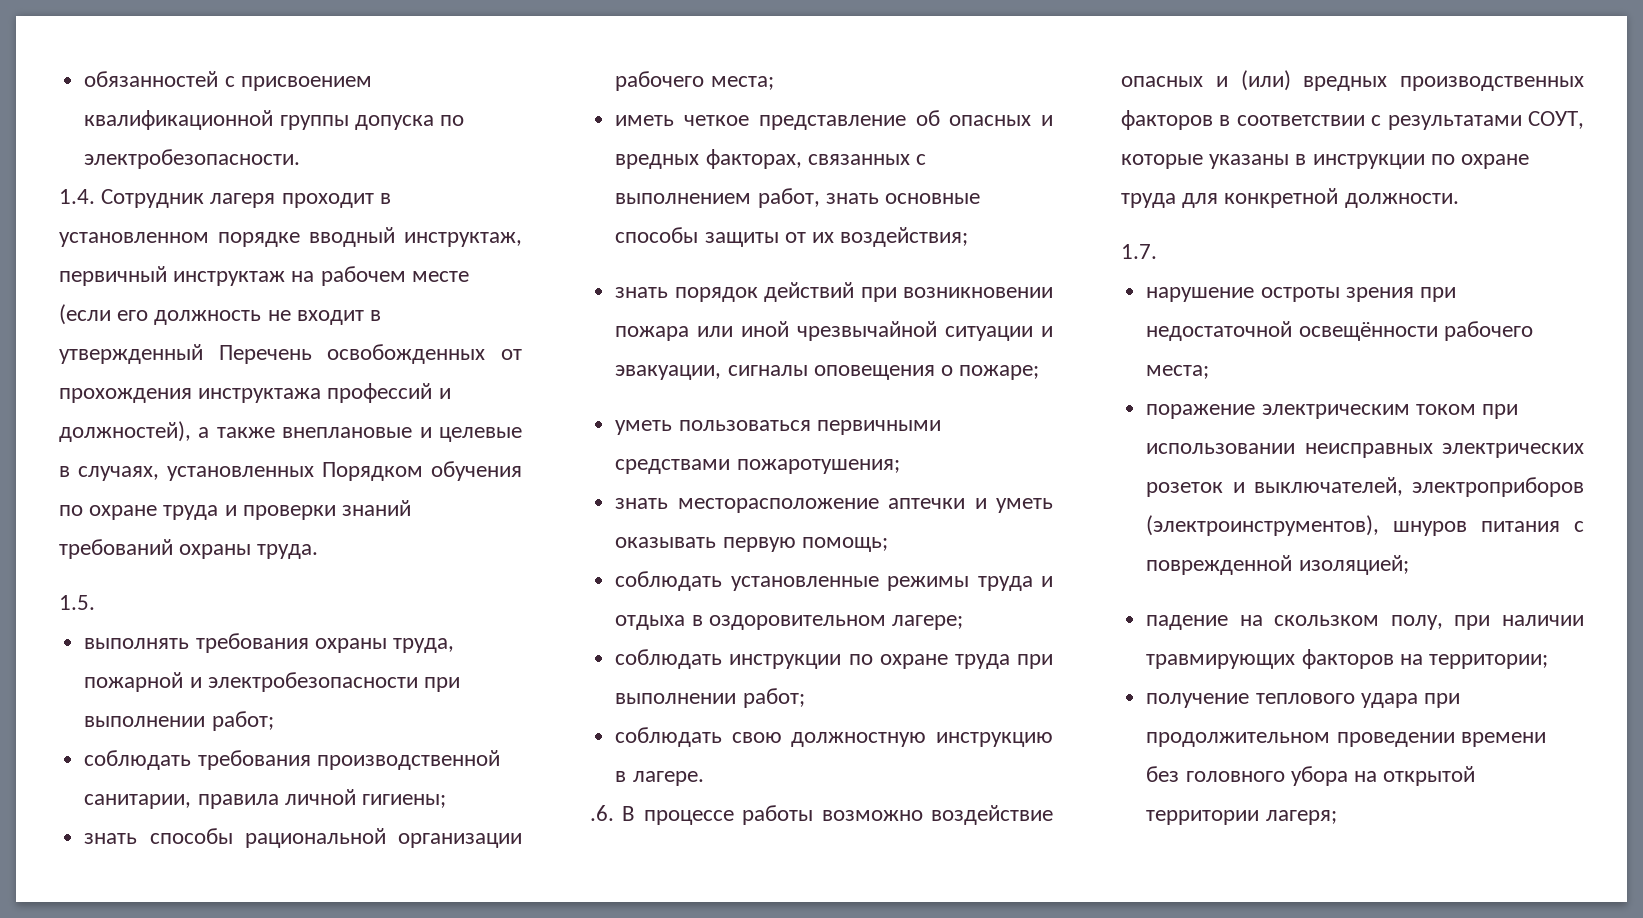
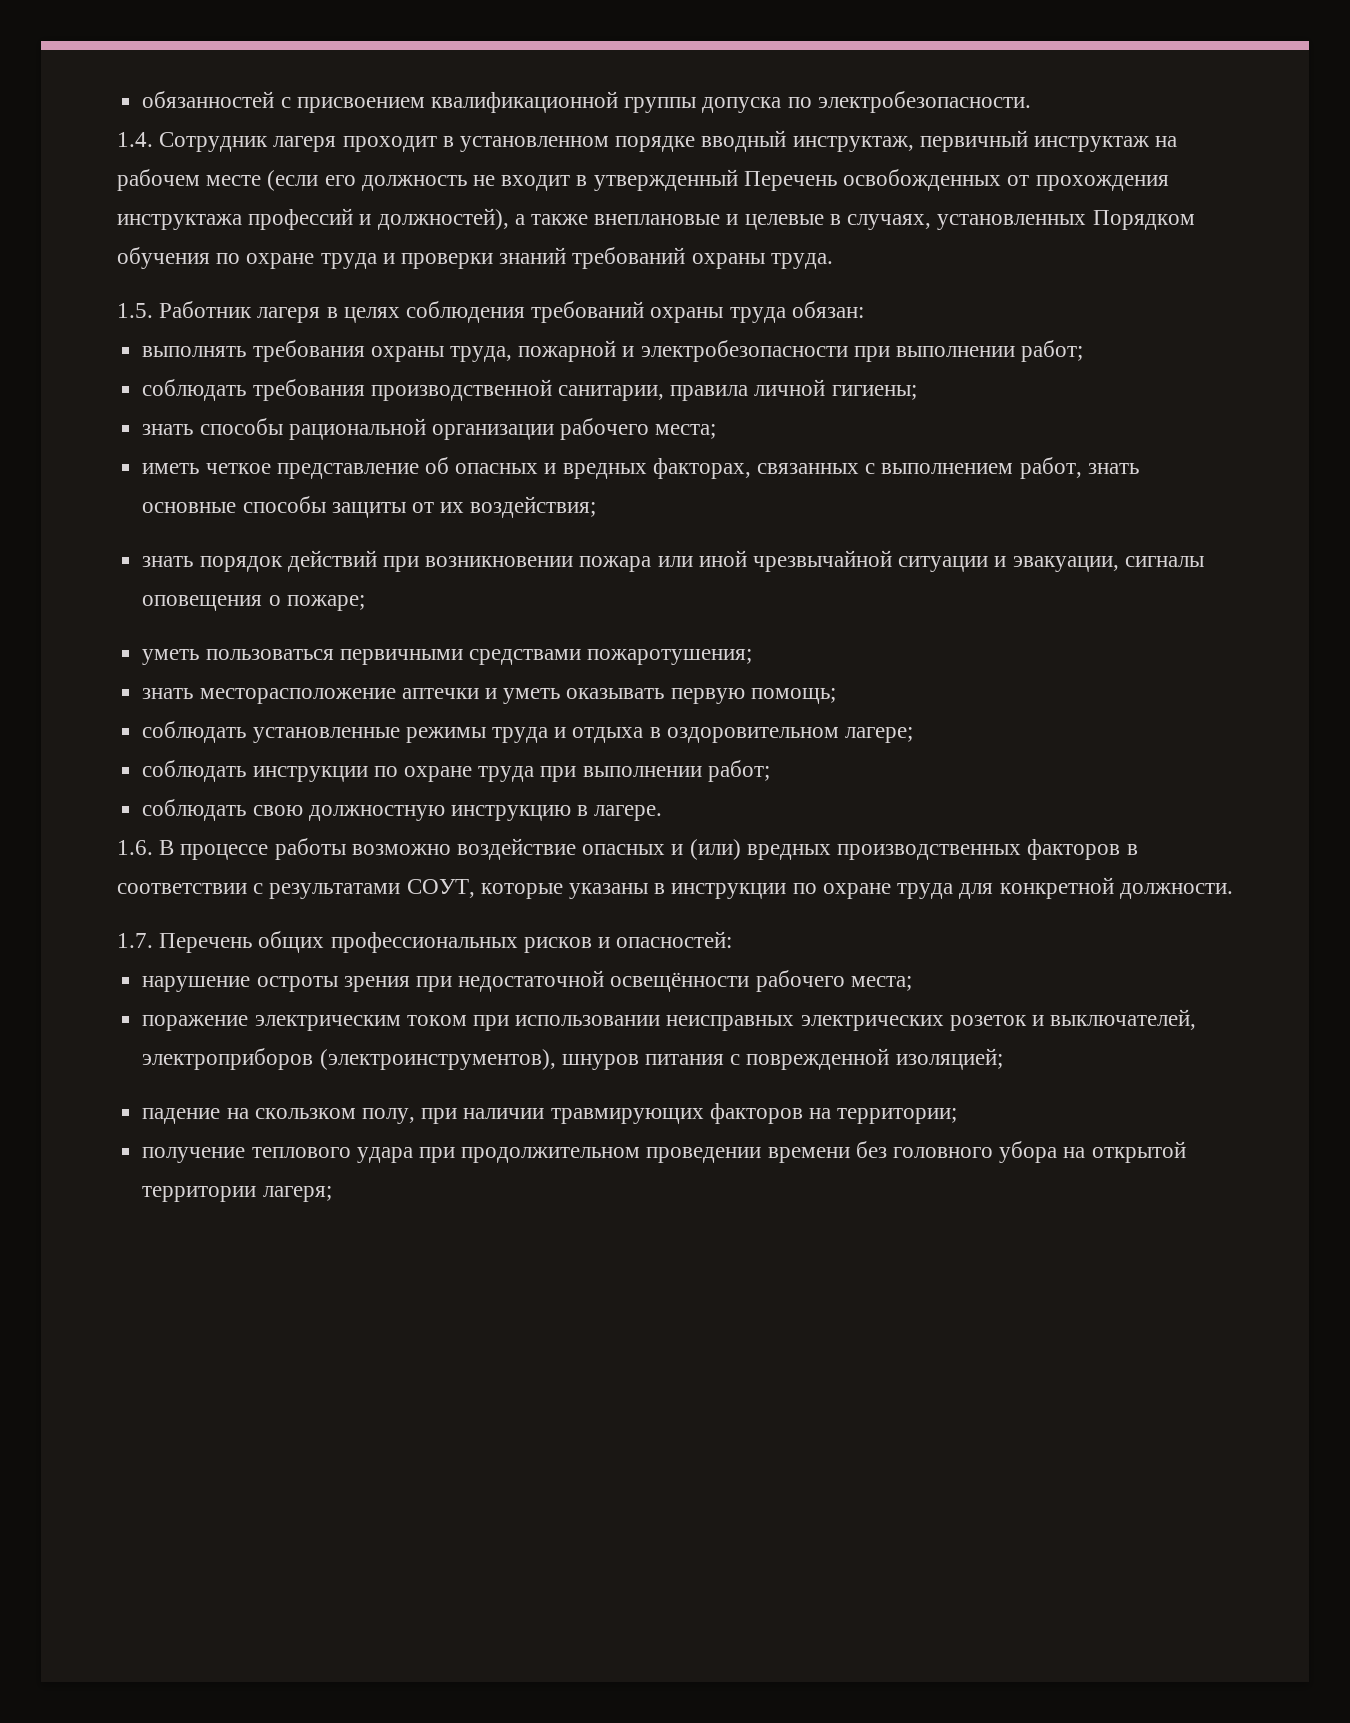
(95, 602) none -> [159,301,864,323] Работник лагеря в целях соблюдения требований охраны труда обязан:
[590,805,614,821] .6. -> [117,840,153,855] 1.6.
(1157, 251) none -> [159,931,733,953] Перечень общих профессиональных рисков и опасностей:

